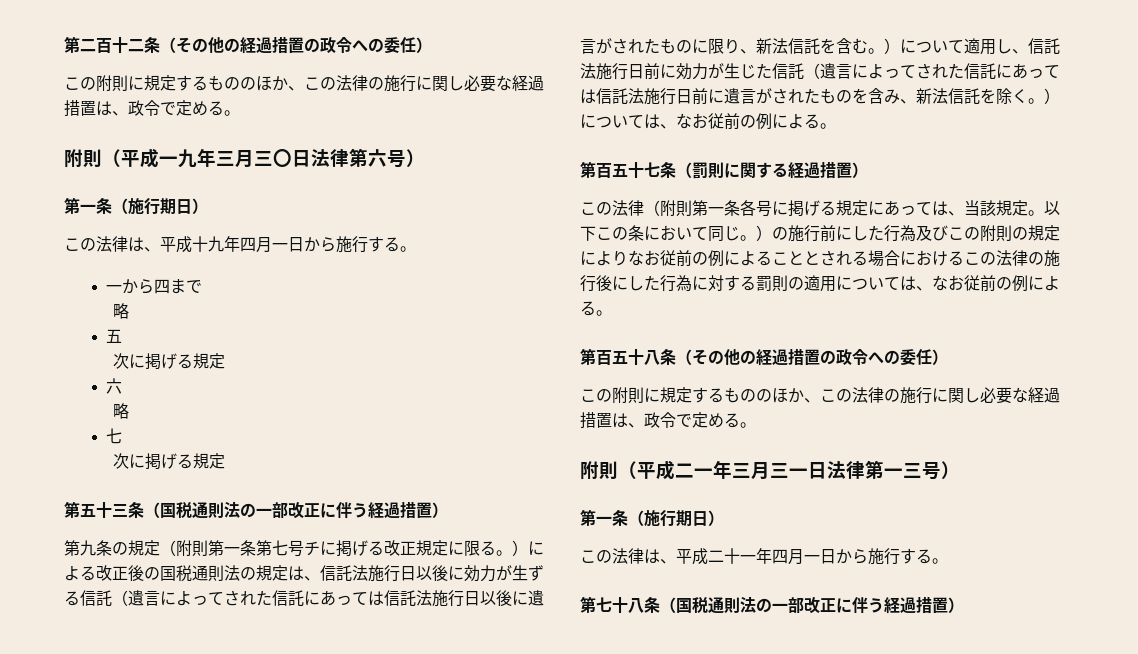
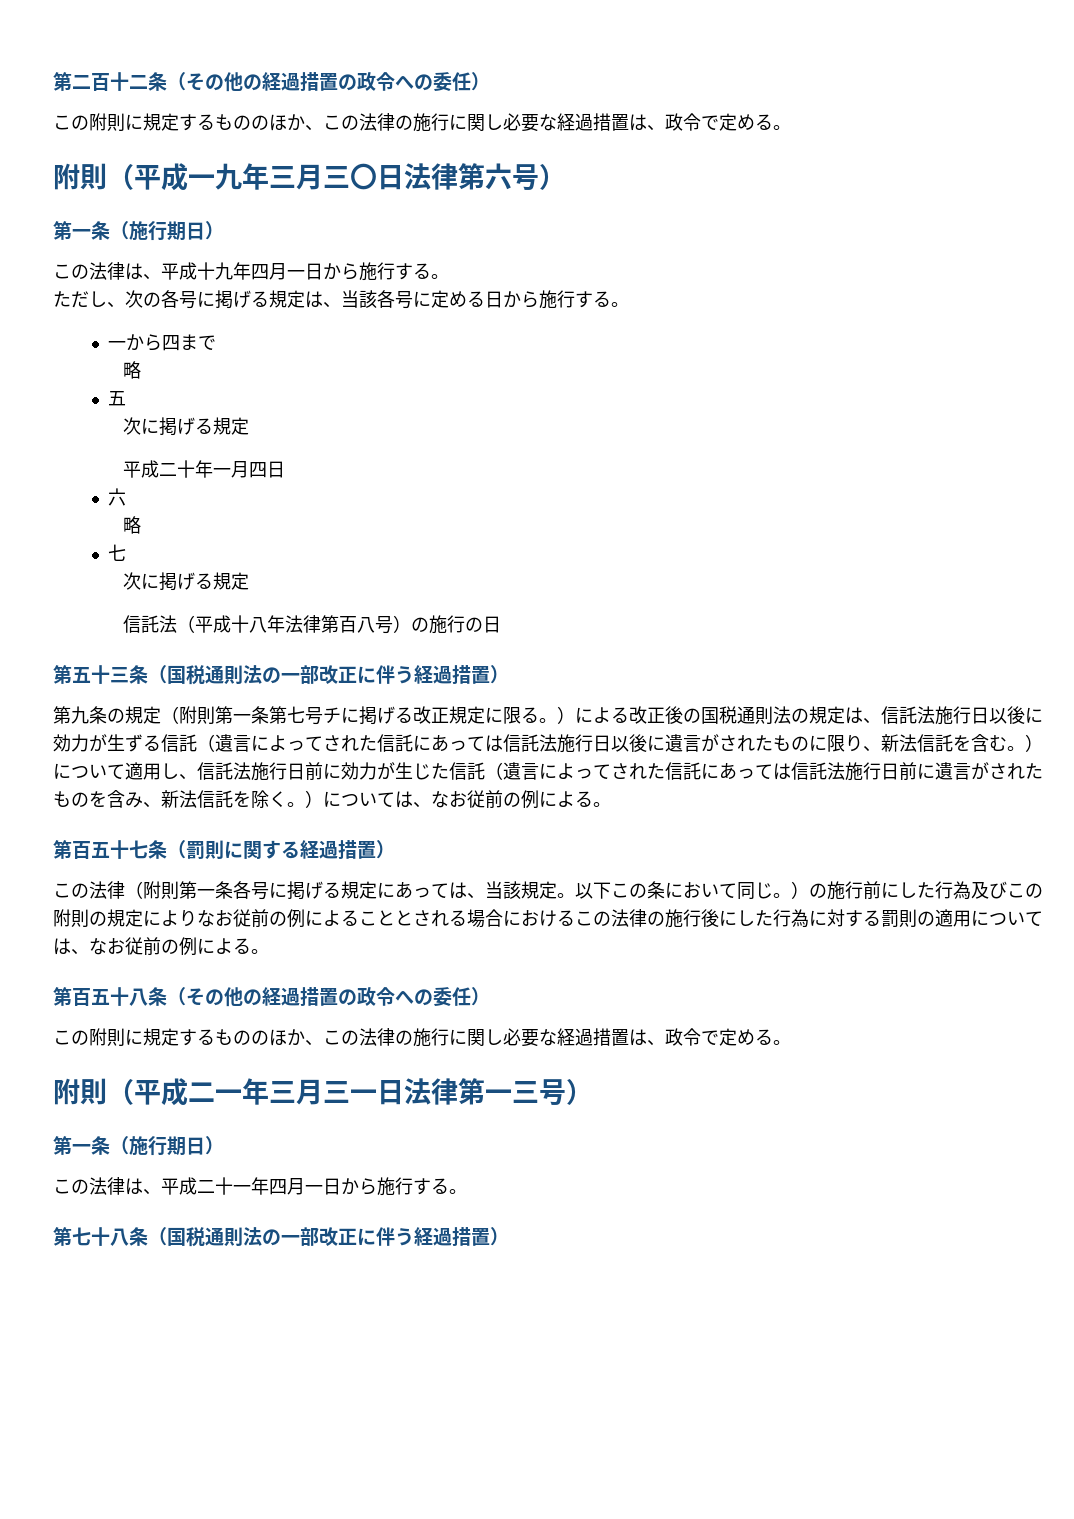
(416, 249) none -> [53,290,629,309] // ただし、次の各号に掲げる規定は、当該各号に定める日から施行する。
(225, 361) none -> [123,460,286,478] // 平成二十年一月四日
(225, 461) none -> [123,615,502,634] // 信託法（平成十八年法律第百八号）の施行の日

